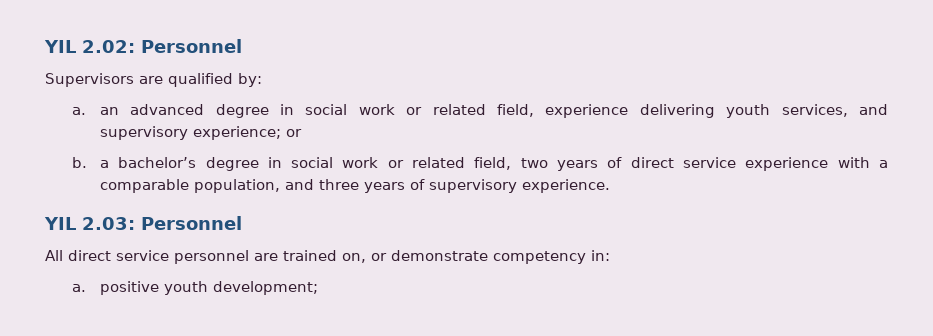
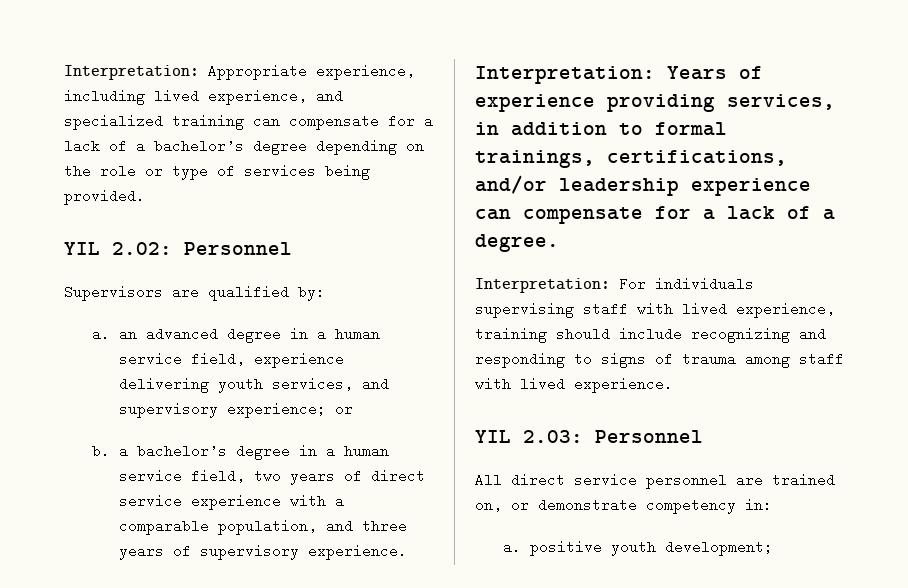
(44, 46) none -> [64,64,415,80] [64,89,343,105] [64,114,433,130] [64,139,424,155] [64,164,370,180] [64,189,145,205] Interpretation: Appropriate experience, including lived experience, and specialized training can compensate for a lack of a bachelor’s degree depending on the role or type of services being provided. //
[305,104,486,115] social work or related -> [317,327,381,341] [119,352,183,366] a human service
[291,157,466,168] social work or related -> [326,444,390,458] [119,469,183,483] a human service
(610, 186) none -> [475,66,763,84] [475,94,835,112] [475,122,727,136] [475,150,787,168] [475,175,811,196] [475,206,835,224] [475,234,559,252] [475,277,754,293] [475,302,835,318] [475,327,826,343] [475,352,844,368] [475,377,673,393] // Interpretation: Years of experience providing services, in addition to formal trainings, certifications, and/or leadership experience can compensate for a lack of a degree. // Interpretation: For individuals supervising staff with lived experience, training should include recognizing and responding to signs of trauma among staff with lived experience.

